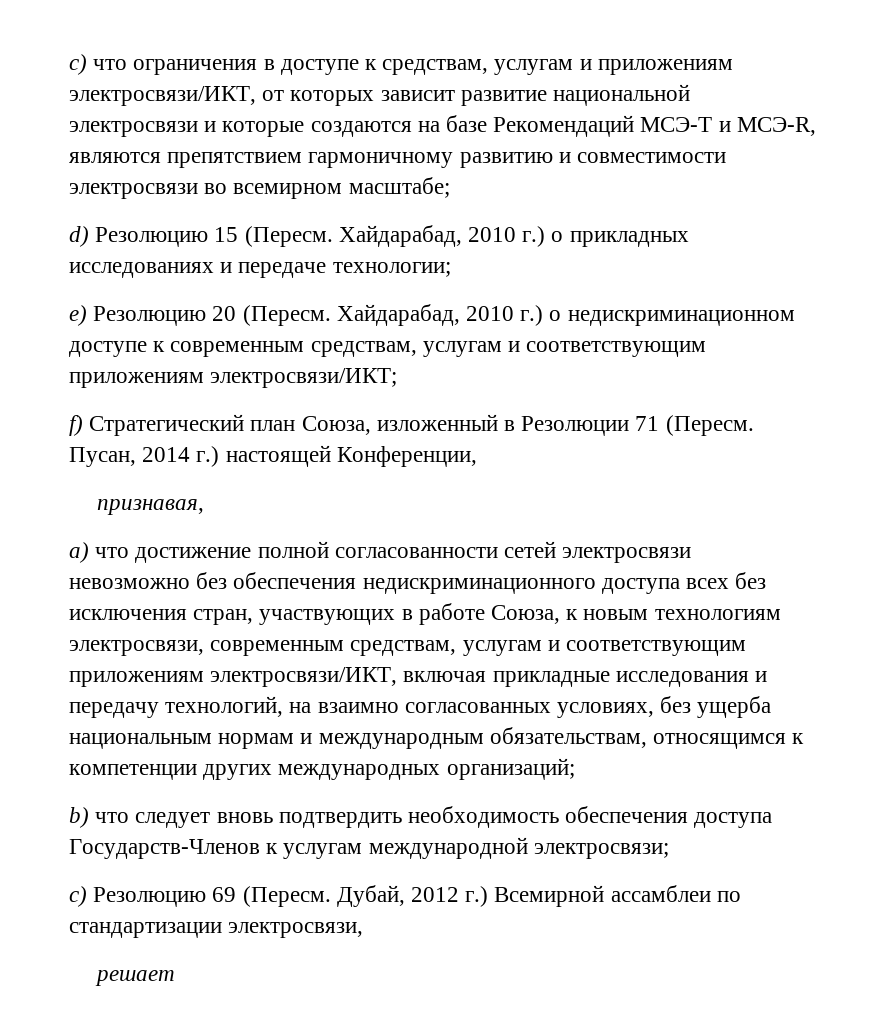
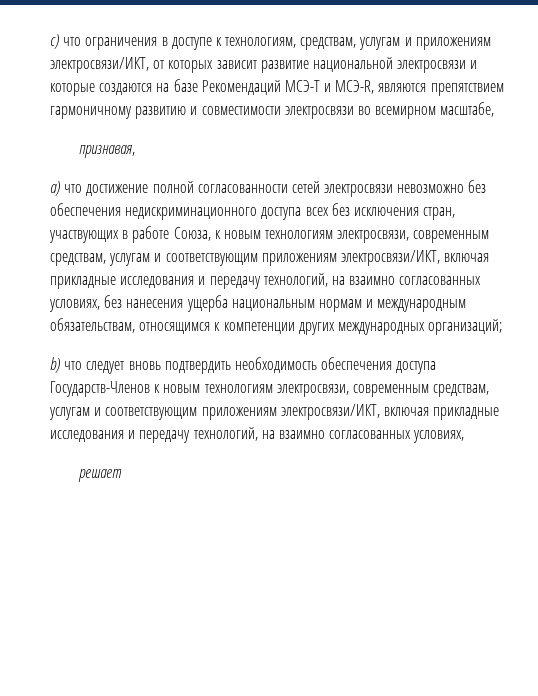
(378, 64) none -> [225,37,297,48] технологиям,
[348,177,450,198] [69,225,689,247] [69,262,451,278] [69,304,795,326] [69,341,707,357] [69,368,398,388] [69,414,754,436] [69,445,477,467] масштабе; // d) Резолюцию 15 (Пересм. Хайдарабад, 2010 г.) о прикладных исследованиях и передаче технологии; // e) Резолюцию 20 (Пересм. Хайдарабад, 2010 г.) о недискриминационном доступе к современным средствам, услугам и соответствующим приложениям электросвязи/ИКТ; // f) Стратегический план Союза, изложенный в Резолюции 71 (Пересм. Пусан, 2014 г.) настоящей Конференции, -> [440,102,495,117] масштабе,
(692, 704) none -> [126,299,184,308] нанесения
[283,837,669,859] [69,885,741,907] [69,922,364,938] услугам международной электросвязи; // c) Резолюцию 69 (Пересм. Дубай, 2012 г.) Всемирной ассамблеи по стандартизации электросвязи, -> [163,384,490,397] [49,404,500,420] [50,427,465,443] новым технологиям электросвязи, современным средствам, услугам и соответствующим приложениям электросвязи/ИКТ, включая прикладные исследования и передачу технологий, на взаимно согласованных условиях,

